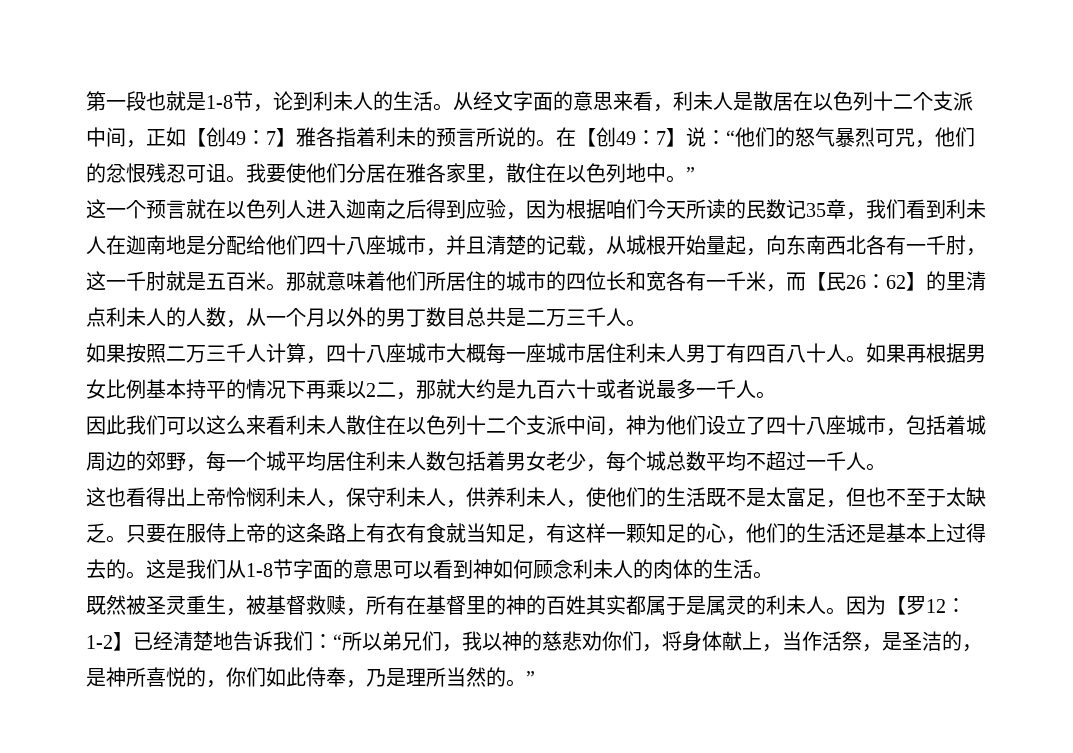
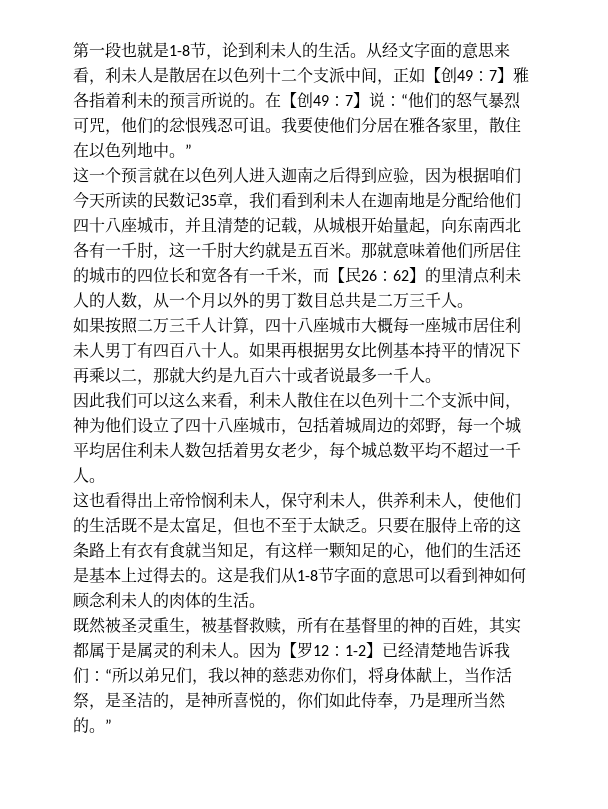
(166, 281) none -> [233,242,265,258] 大约
[366,383,376,397] 2 -> (122, 375) none
(286, 425) none -> [233,404,249,410] ，
(586, 605) none -> [473,629,489,635] ，

